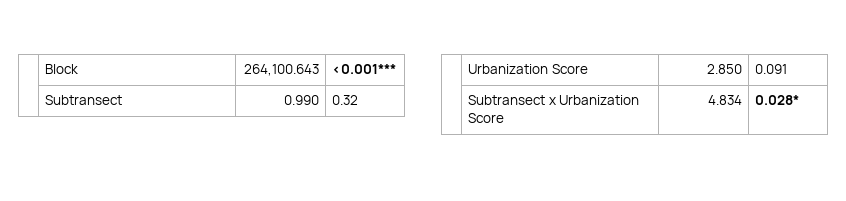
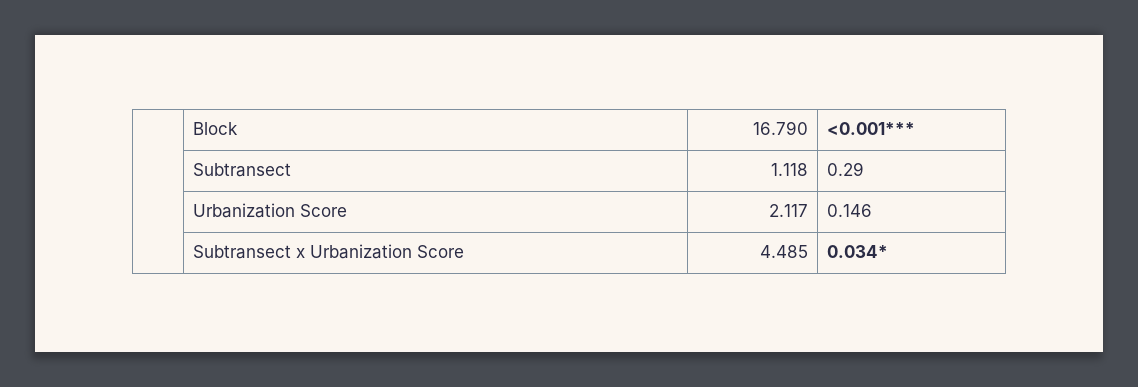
[244,64,320,76] 264,100.643 -> [752,121,808,135] 16.790
[284,95,320,105] [331,95,358,105] [467,64,588,74] [707,64,743,74] [754,64,787,74] 0.990 | 0.32 // | Urbanization Score | 2.850 | 0.091 -> [770,163,808,176] [827,162,865,176] [193,203,348,218] [768,204,808,217] [827,204,873,217] 1.118 | 0.29 // | Urbanization Score | 2.117 | 0.146
[708,95,743,105] [754,95,799,105] 4.834 | 0.028* -> [759,245,808,258] [827,245,889,258] 4.485 | 0.034*

